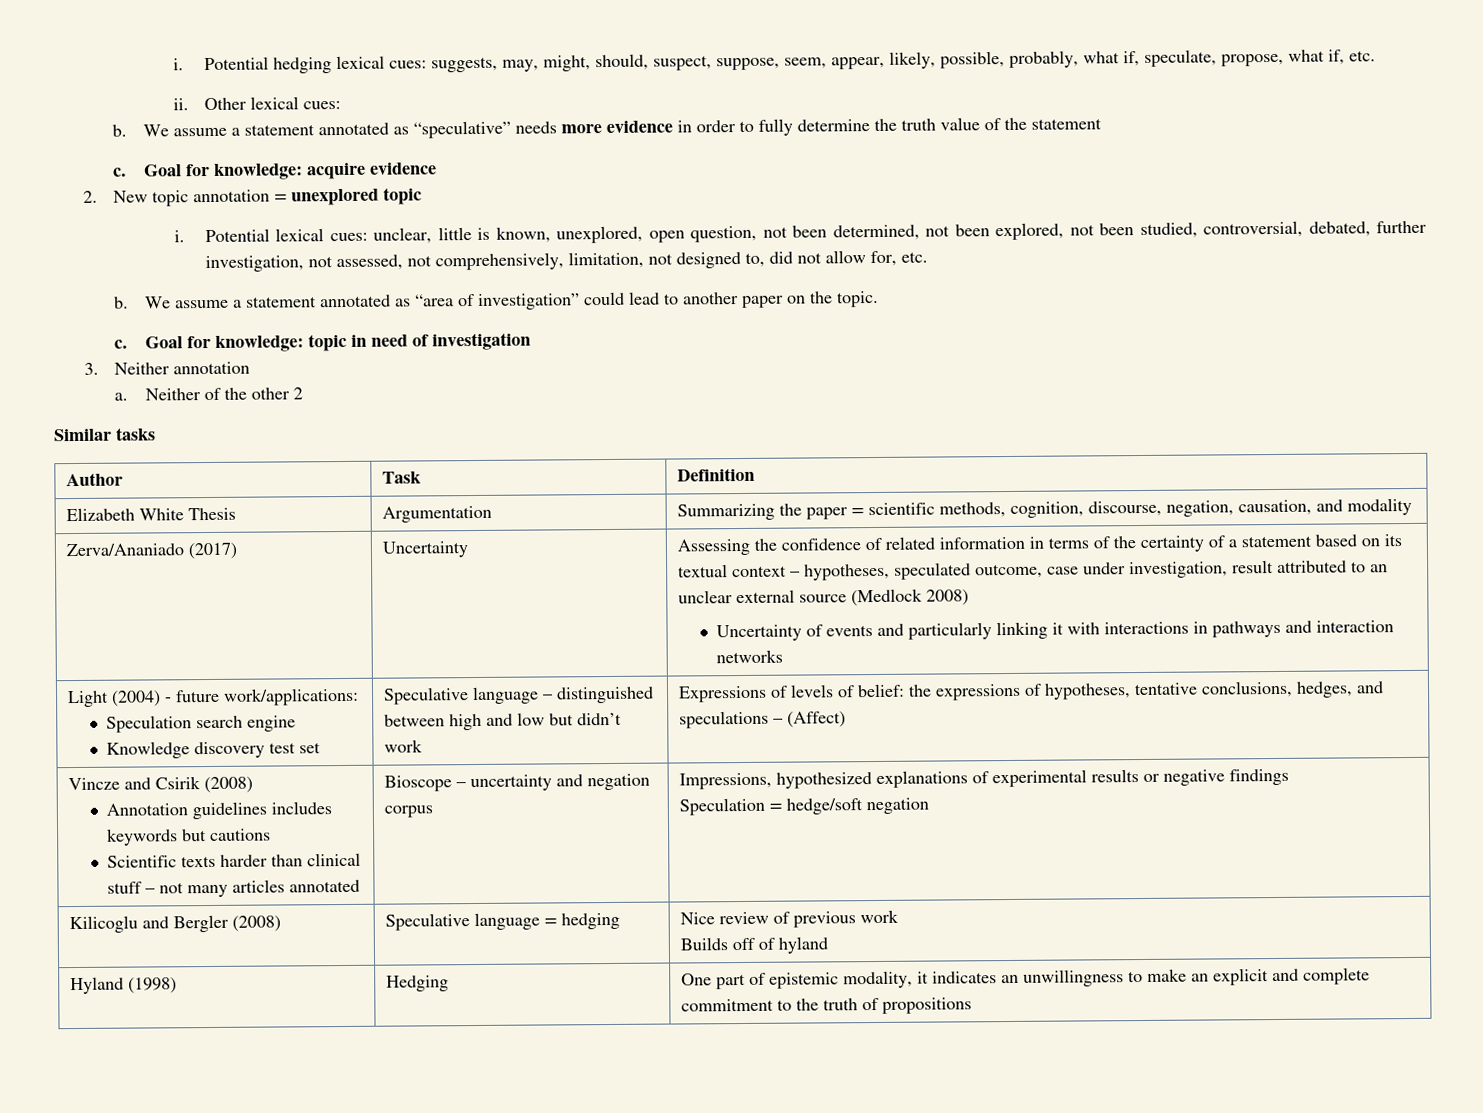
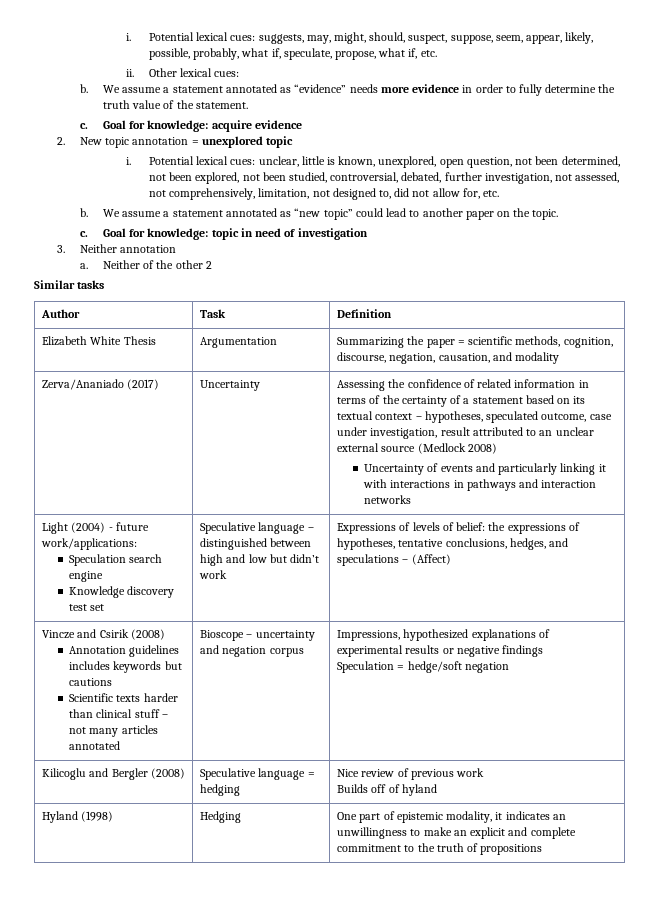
[173,56,332,74] i. Potential hedging -> [125,32,194,41] i. Potential
[412,120,511,139] “speculative” -> [294,84,347,93] “evidence”
[1030,118,1102,130] statement -> [195,102,248,109] statement.
[414,293,580,310] “area of investigation” -> [294,208,353,220] “new topic”

